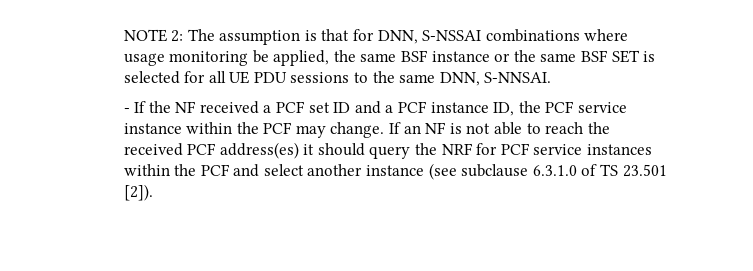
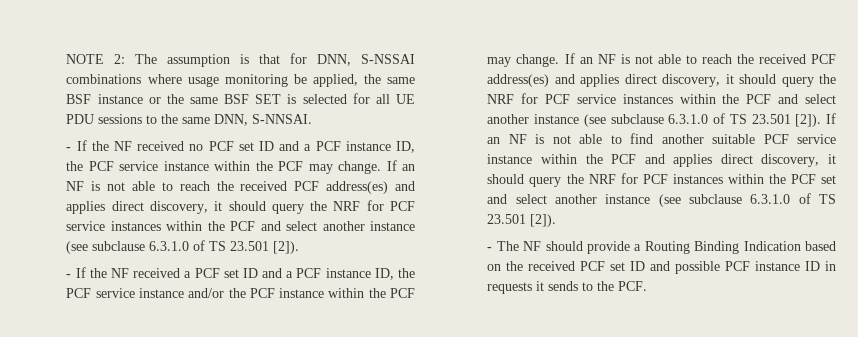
[263,105,272,113] a -> [189,144,204,151] no
(299, 150) none -> [395,181,416,191] [66,201,209,214] and applies direct discovery,
(153, 192) none -> [66,267,415,280] [66,288,415,298] [487,53,836,67] [487,74,836,87] [487,93,836,104] [487,113,836,127] [487,133,836,144] [487,154,836,167] [487,173,836,187] [487,193,836,207] [487,214,557,227] [487,241,836,254] [487,261,837,274] [487,281,648,294] // - If the NF received a PCF set ID and a PCF instance ID, the PCF service instance and/or the PCF instance within the PCF may change. If an NF is not able to reach the received PCF address(es) and applies direct discovery, it should query the NRF for PCF service instances within the PCF and select another instance (see subclause 6.3.1.0 of TS 23.501 [2]). If an NF is not able to find another suitable PCF service instance within the PCF and applies direct discovery, it should query the NRF for PCF instances within the PCF set and select another instance (see subclause 6.3.1.0 of TS 23.501 [2]). // - The NF should provide a Routing Binding Indication based on the received PCF set ID and possible PCF instance ID in requests it sends to the PCF.

